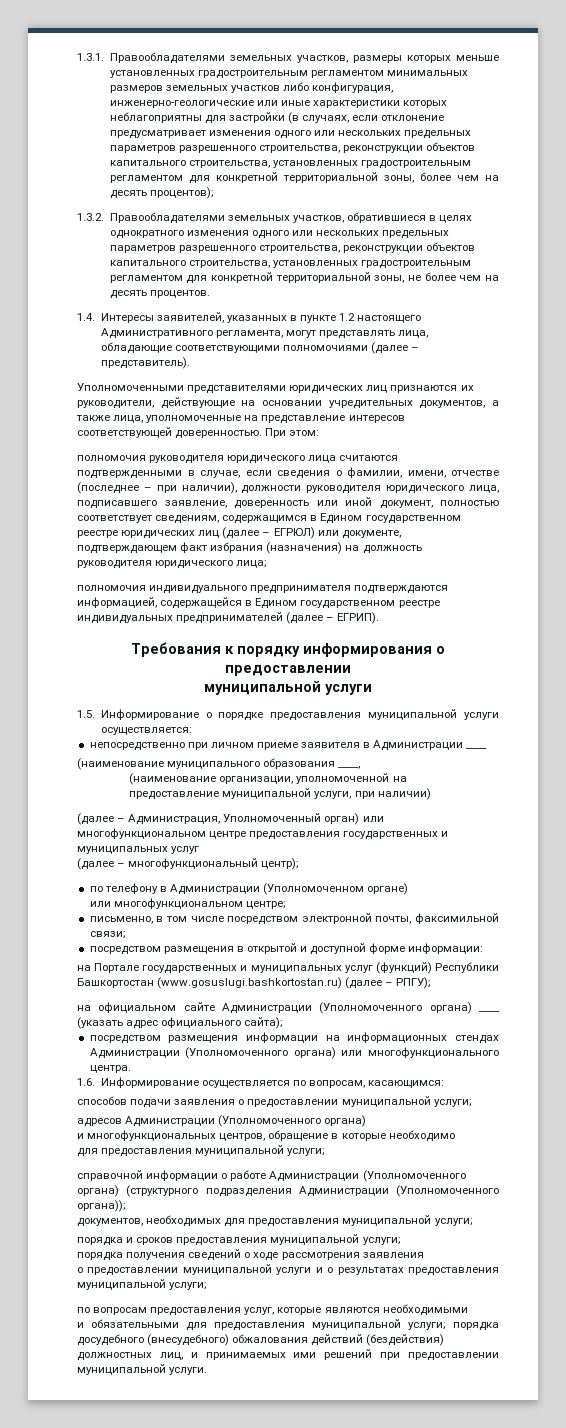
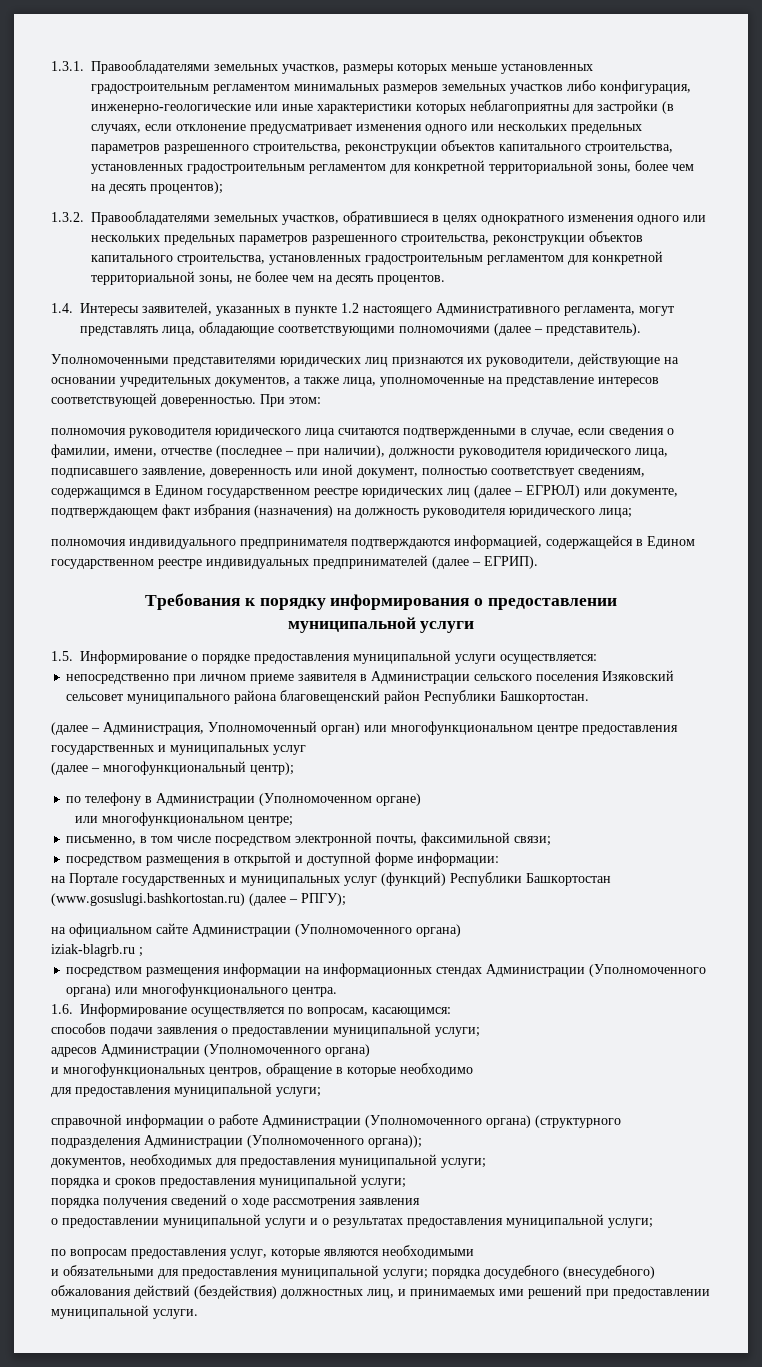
[466,748,488,749] [77,758,361,770] [129,773,407,785] [129,788,431,800] ____ // (наименование муниципального образования ____, // (наименование организации, уполномоченной на предоставление муниципальной услуги, при наличии) -> [474,670,675,681] [66,690,590,704] сельского поселения Изяковский сельсовет муниципального района благовещенский район Республики Башкортостан.
[479,1011,500,1012] [77,1017,284,1029] ____ (указать адрес официального сайта); -> [51,944,143,957] // iziak-blagrb.ru ;

